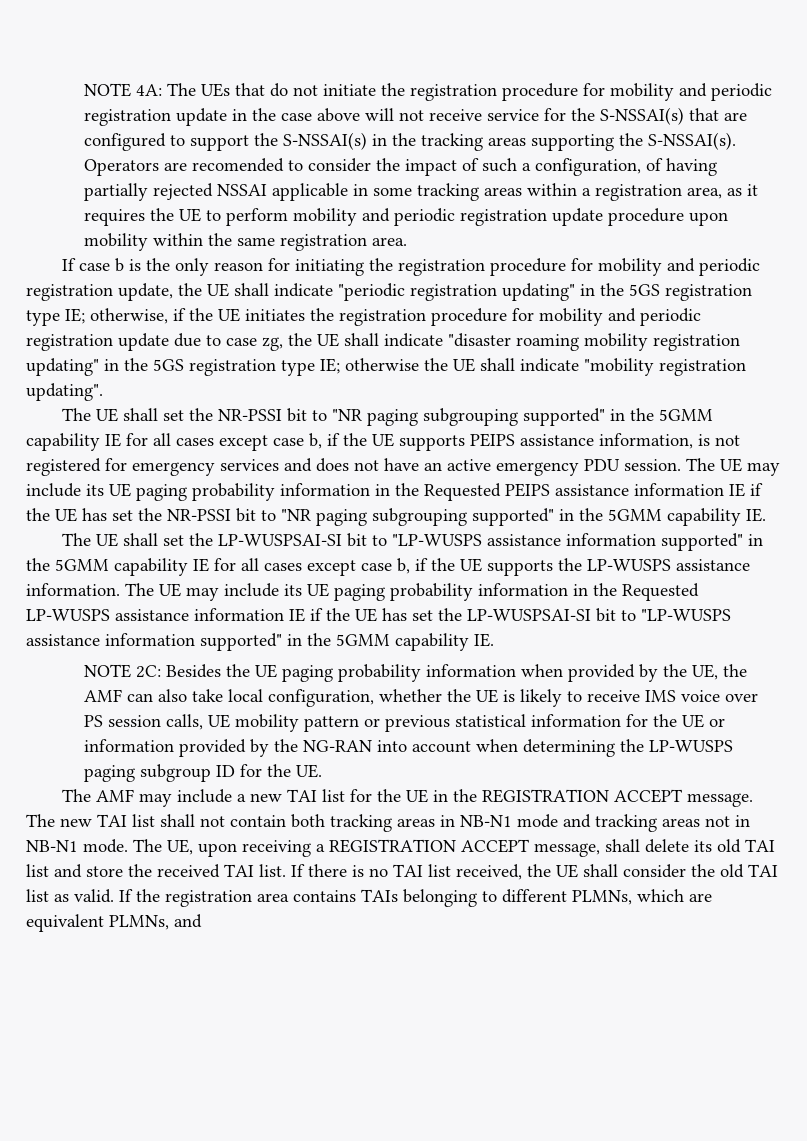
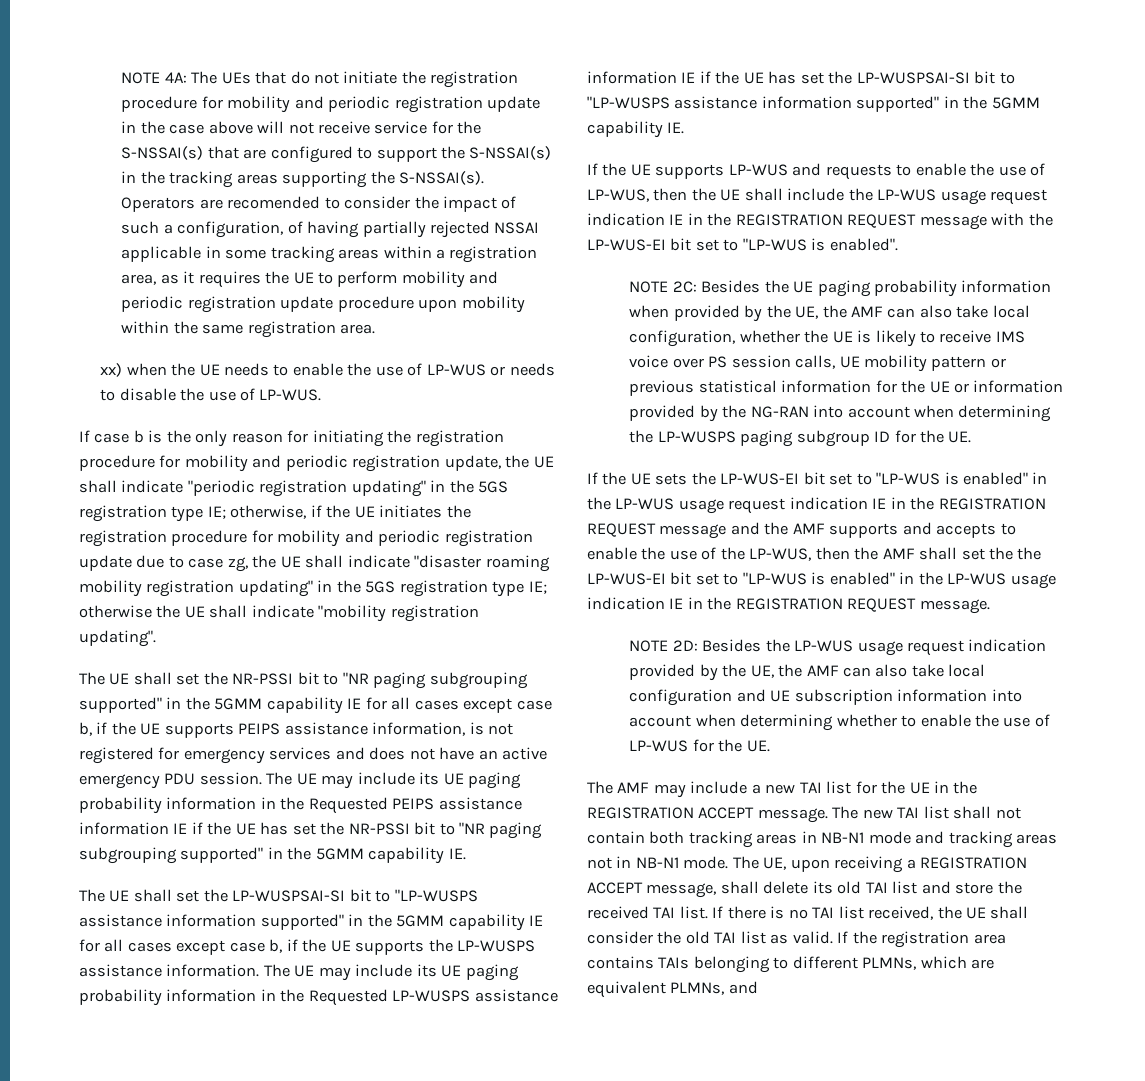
(407, 241) none -> [100,363,555,377] [100,388,322,401] // xx) when the UE needs to enable the use of LP-WUS or needs to disable the use of LP-WUS.
(494, 640) none -> [587,163,1046,180] [587,188,1048,205] [587,213,1053,230] [587,238,898,251] // If the UE supports LP-WUS and requests to enable the use of LP-WUS, then the UE shall include the LP-WUS usage request indication IE in the REGISTRATION REQUEST message with the LP-WUS-EI bit set to "LP-WUS is enabled".
(322, 771) none -> [587,472,1048,485] [587,497,1046,514] [587,522,1016,539] [587,547,1042,561] [587,572,1056,589] [587,597,990,614] [629,639,1047,656] [629,664,986,681] [629,689,1022,706] [629,714,1050,731] [629,739,770,752] // If the UE sets the LP-WUS-EI bit set to "LP-WUS is enabled" in the LP-WUS usage request indication IE in the REGISTRATION REQUEST message and the AMF supports and accepts to enable the use of the LP-WUS, then the AMF shall set the the LP-WUS-EI bit set to "LP-WUS is enabled" in the LP-WUS usage indication IE in the REGISTRATION REQUEST message. // NOTE 2D: Besides the LP-WUS usage request indication provided by the UE, the AMF can also take local configuration and UE subscription information into account when determining whether to enable the use of LP-WUS for the UE.

